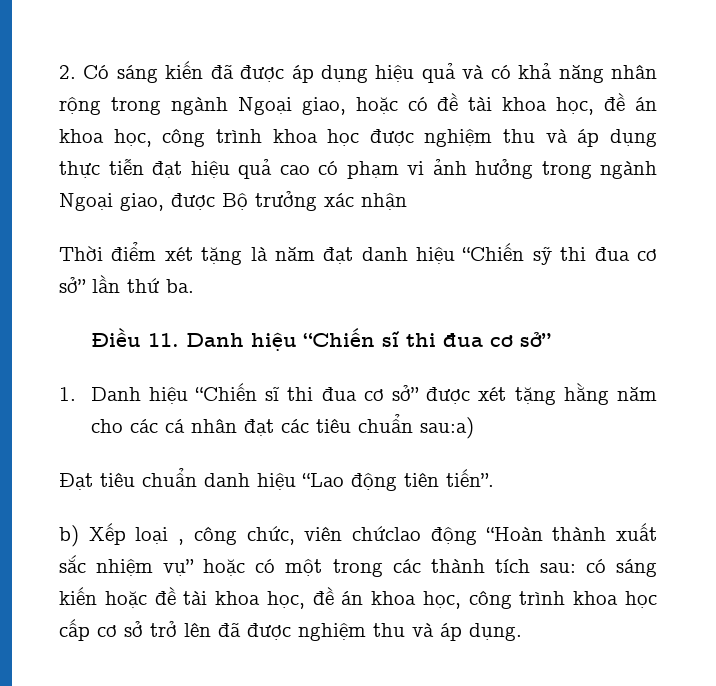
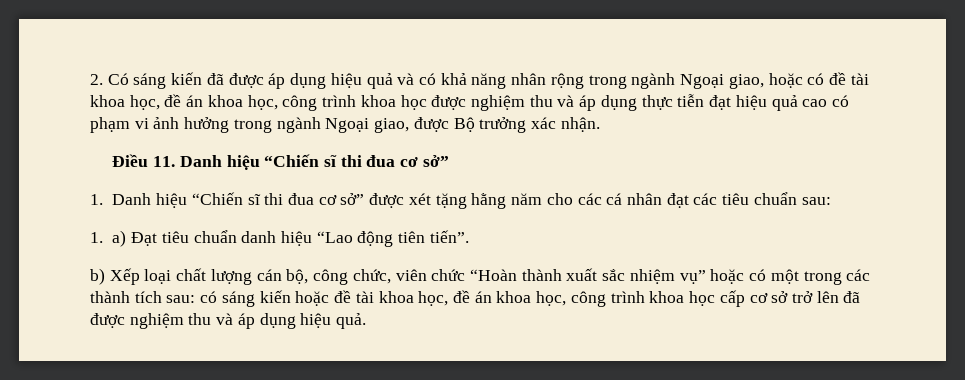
[361,193,407,210] [59,242,657,265] [59,275,194,293] nhận // Thời điểm xét tặng là năm đạt danh hiệu “Chiến sỹ thi đua cơ sở” lần thứ ba. -> [560,117,600,132] nhận.
[419,417,474,439] sau:a) // -> [801,197,831,205] [90,230,127,247] sau: // 1. a)
[178,539,185,545] , -> [176,268,309,285] chất lượng cán bộ,
[352,526,477,545] chứclao động -> [431,269,466,281] chức
[469,623,522,641] dụng. -> [259,313,367,329] dụng hiệu quả.

